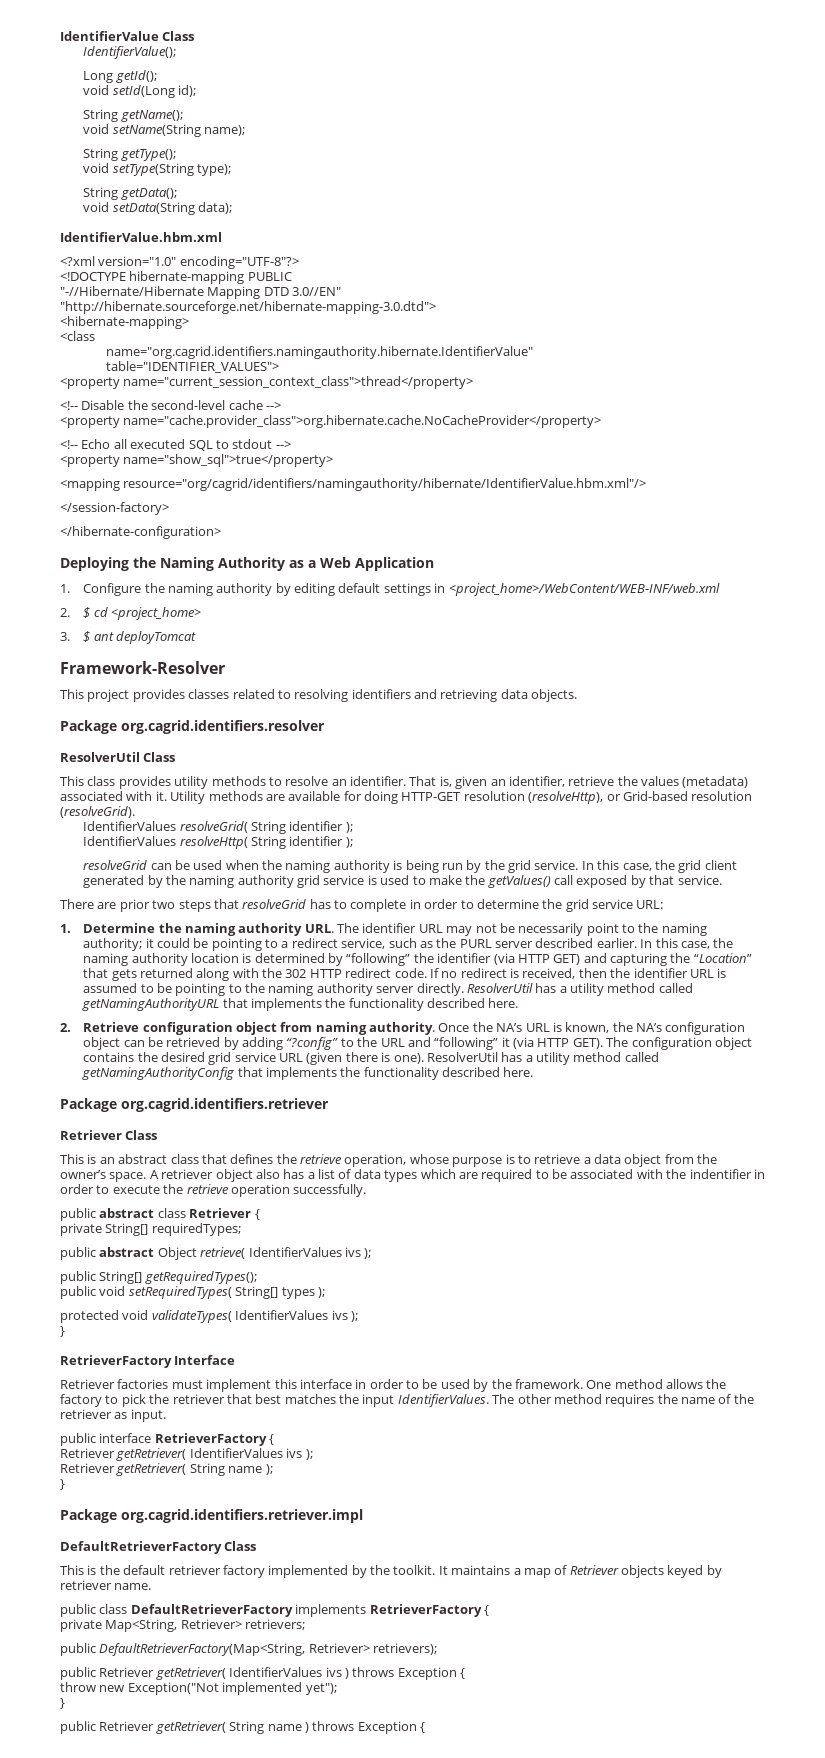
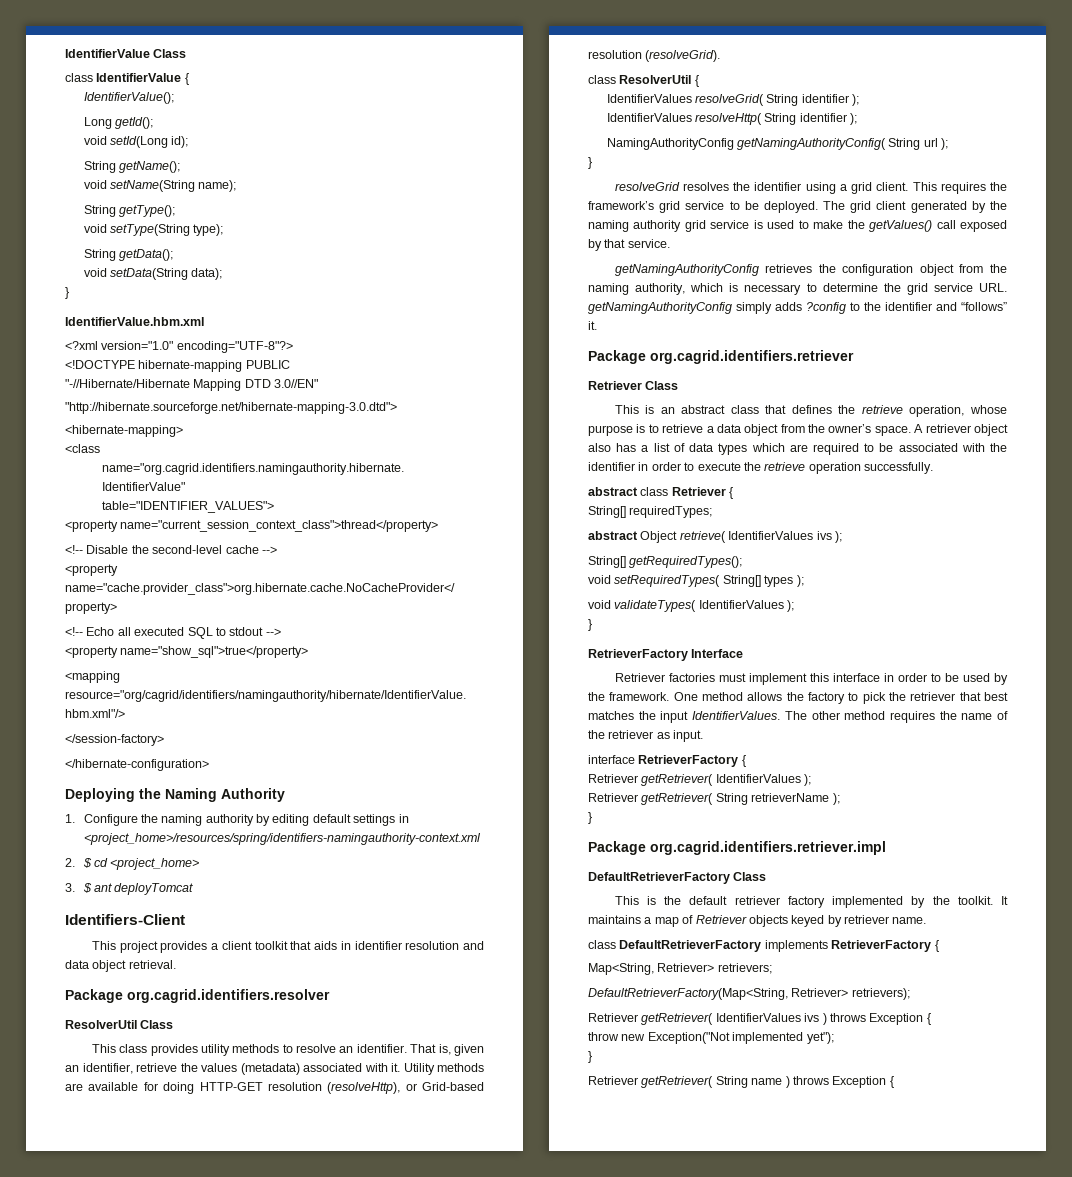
(195, 36) none -> [65,73,189,85] // class IdentifierValue {
(232, 208) none -> [65,287,69,299] // }
[289,557,434,571] as a Web Application -> (285, 795) none
[448,583,720,596] <project_home>/WebContent/WEB-INF/web.xml -> [83,833,481,845] <project_home>/resources/spring/identifiers-namingauthority-context.xml
[60,661,225,674] Framework-Resolver -> [65,914,185,925] Identifiers-Client
[188,689,578,702] classes related to resolving identifiers and retrieving data objects. -> [211,941,484,950] [65,960,176,972] a client toolkit that aids in identifier resolution and data object retrieval.
(135, 812) none -> [588,75,699,87] // class ResolverUtil {
[83,860,675,873] resolveGrid can be used when the naming authority is being run by the grid service. In this case, the -> [606,138,949,150] [588,157,592,169] [614,182,1007,194] [588,201,846,213] NamingAuthorityConfig getNamingAuthorityConfig( String url ); // } // resolveGrid resolves the identifier using a grid client. This requires the framework’s grid service to be deployed. The
[60,899,459,912] There are prior two steps that resolveGrid has to complete in order -> [614,264,1008,276] [588,283,802,295] getNamingAuthorityConfig retrieves the configuration object from the naming authority, which is necessary
[636,900,664,909] [60,923,707,936] [83,938,734,951] [83,953,752,966] [83,968,727,981] [83,983,693,996] [82,998,519,1011] [60,1022,746,1035] [83,1037,752,1050] [83,1052,659,1065] [82,1067,534,1080] URL: // 1. Determine the naming authority URL. The identifier URL may not be necessarily point to the naming authority; it could be pointing to a redirect service, such as the PURL server described earlier. In this case, the naming authority location is determined by “following” the identifier (via HTTP GET) and capturing the “Location” that gets returned along with the 302 HTTP redirect code. If no redirect is received, then the identifier URL is assumed to be pointing to the naming authority server directly. ResolverUtil has a utility method called getNamingAuthorityURL that implements the functionality described here. // 2. Retrieve configuration object from naming authority. Once the NA’s URL is known, the NA’s configuration object can be retrieved by adding “?config” to the URL and “following” it (via HTTP GET). The configuration object contains the desired grid service URL (given there is one). ResolverUtil has a utility method called getNamingAuthorityConfig that implements the functionality described here. -> [979,283,1007,292] [588,302,1007,314] [588,321,597,330] URL. getNamingAuthorityConfig simply adds ?config to the identifier and “follows” it.
[689,1169,752,1179] indentifier -> [588,462,635,471] identifier
[60,1208,96,1221] public -> (933, 468) none
[60,1223,102,1236] private -> (734, 493) none
[60,1247,96,1260] public -> (713, 512) none
[60,1271,96,1284] public -> (842, 537) none
[60,1286,96,1299] public -> (743, 562) none
[60,1310,119,1323] protected -> (804, 581) none
[331,1310,348,1320] ivs -> (784, 604) none
[60,1433,96,1446] public -> (704, 736) none
[286,1448,303,1458] ivs -> (801, 778) none
[228,1466,263,1473] name -> [751,793,830,802] retrieverName
[60,1604,96,1617] public -> (927, 920) none
[60,1619,102,1632] private -> (939, 946) none
[60,1643,96,1656] public -> (772, 968) none
[60,1667,96,1680] public -> (910, 994) none
[60,1721,96,1734] public -> (592, 1057) none

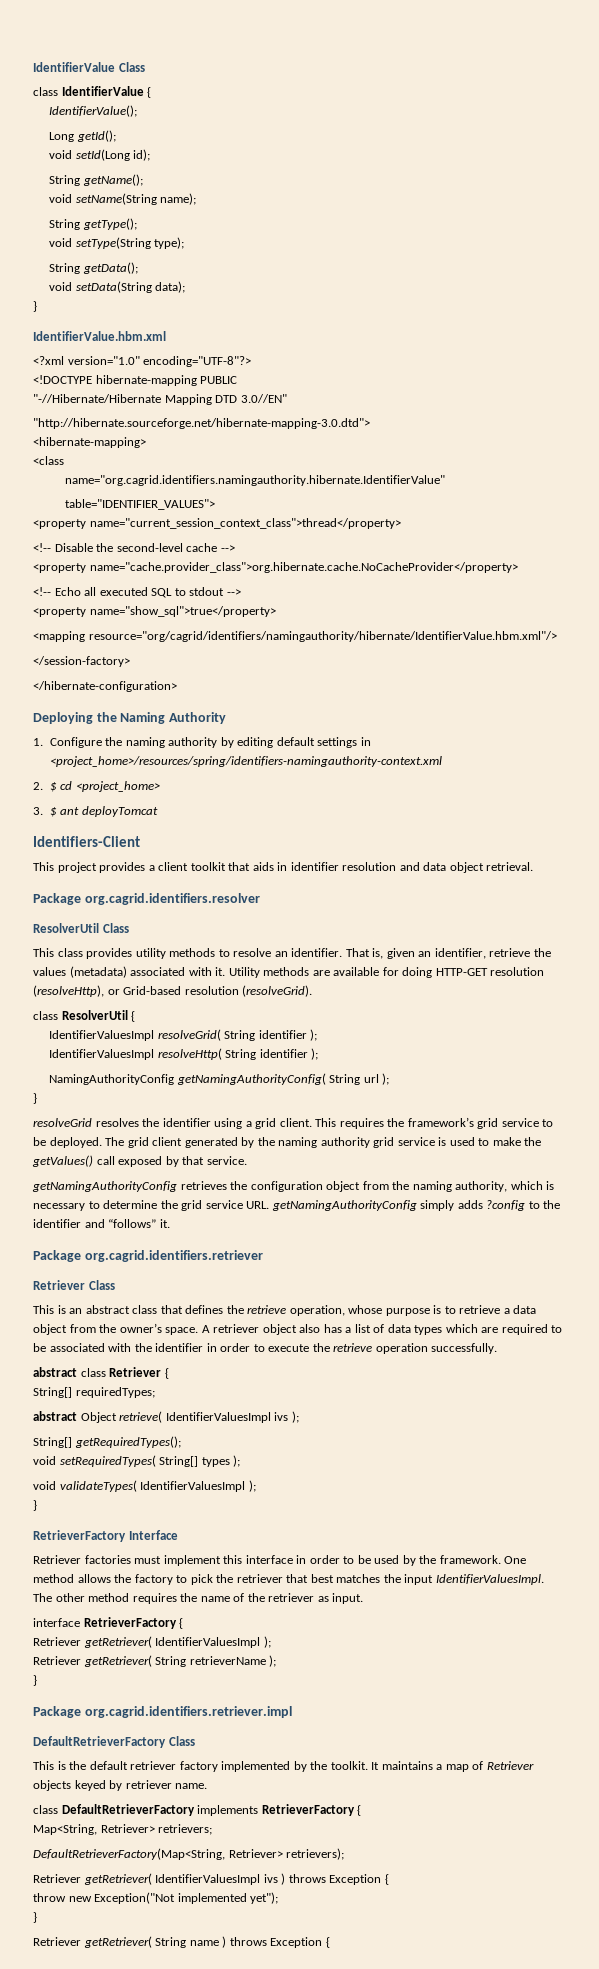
[606,94,692,103] IdentifierValues -> [49,1030,155,1041] IdentifierValuesImpl
[606,113,692,122] IdentifierValues -> [49,1049,155,1060] IdentifierValuesImpl
[728,531,814,540] IdentifierValues -> [165,1412,271,1423] IdentifierValuesImpl
[698,600,784,609] IdentifierValues -> [140,1481,246,1492] IdentifierValuesImpl
[692,711,781,720] IdentifierValues. -> [435,1574,544,1585] IdentifierValuesImpl.
[715,774,801,783] IdentifierValues -> [155,1637,261,1648] IdentifierValuesImpl
[715,1013,801,1022] IdentifierValues -> [155,1874,261,1885] IdentifierValuesImpl

